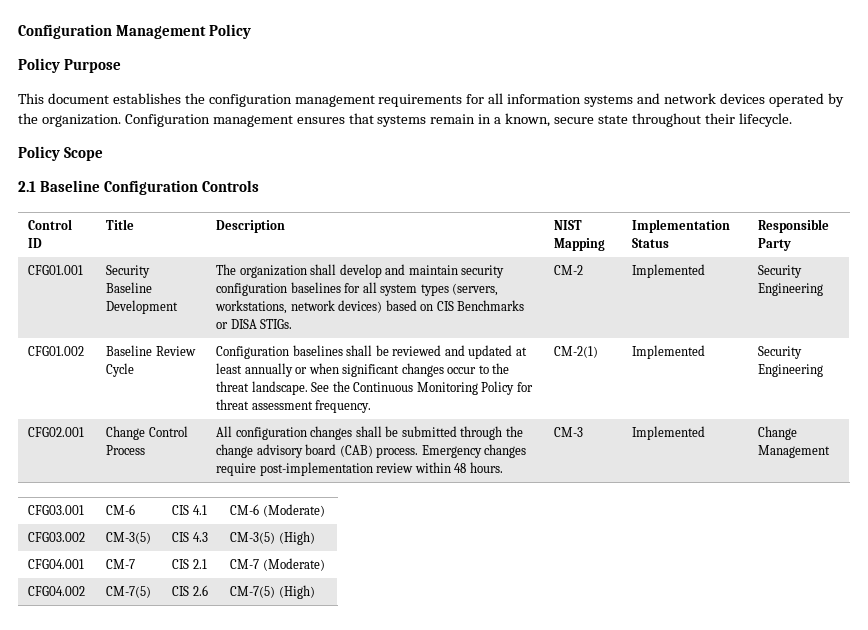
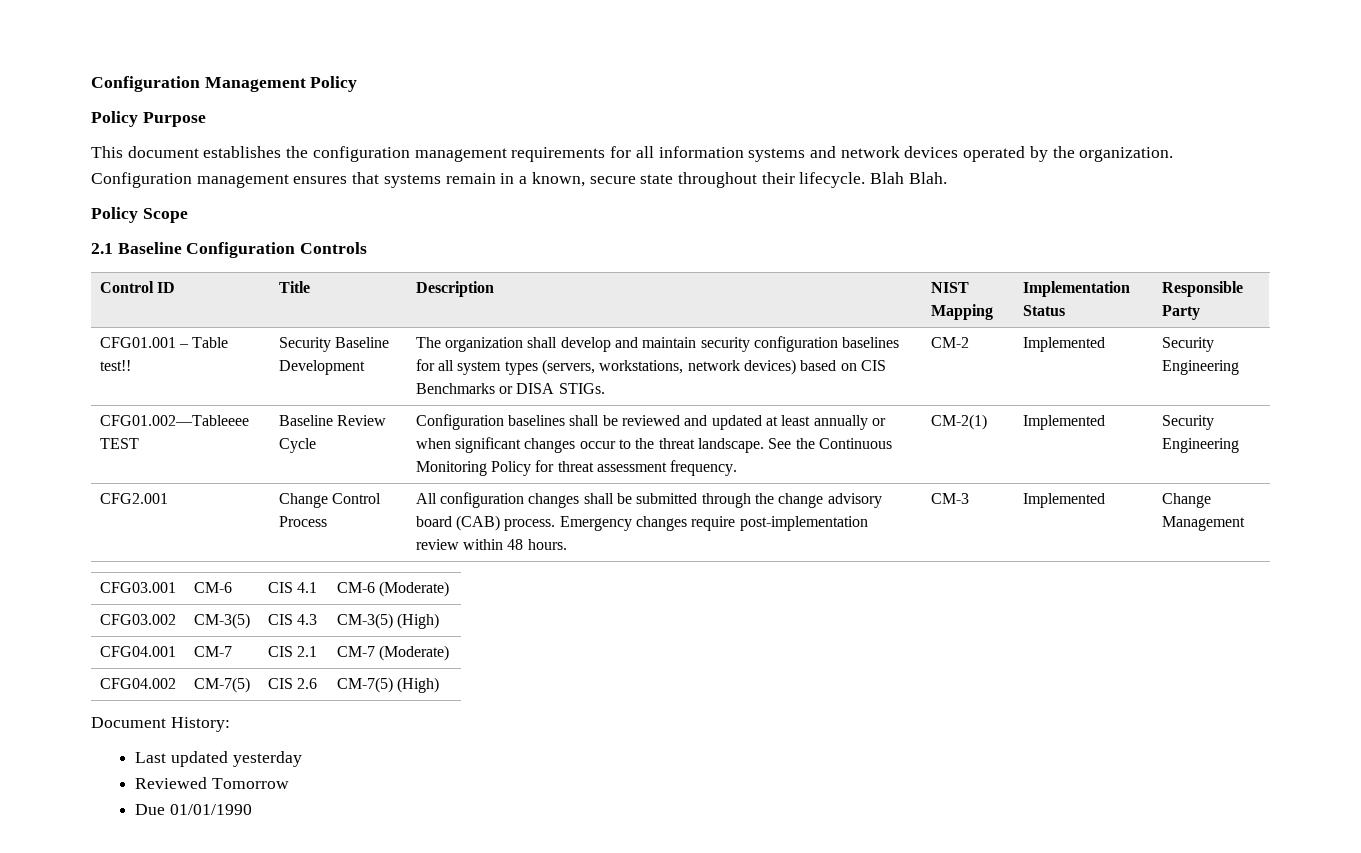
(792, 120) none -> [870,172,947,184] Blah Blah.
(84, 270) none -> [178,337,229,348] [99,360,131,371] – Table test!!
[28,346,85,356] CFG01.002 -> [99,415,249,426] [99,438,139,449] CFG01.002—Tableeee TEST
[28,427,85,437] CFG02.001 -> [99,493,168,504] CFG2.001
(315, 592) none -> [91,717,230,732] [135,751,302,767] [135,777,290,789] [135,804,253,815] // Document History: // Last updated yesterday // Reviewed Tomorrow // Due 01/01/1990

